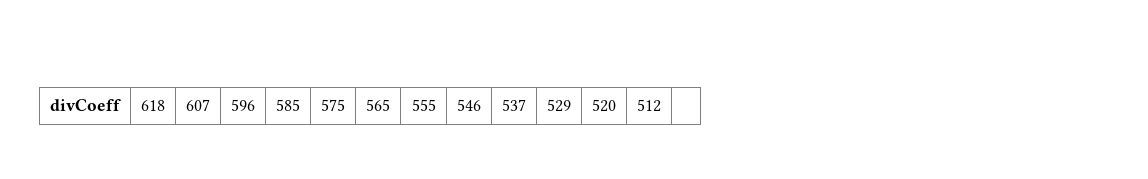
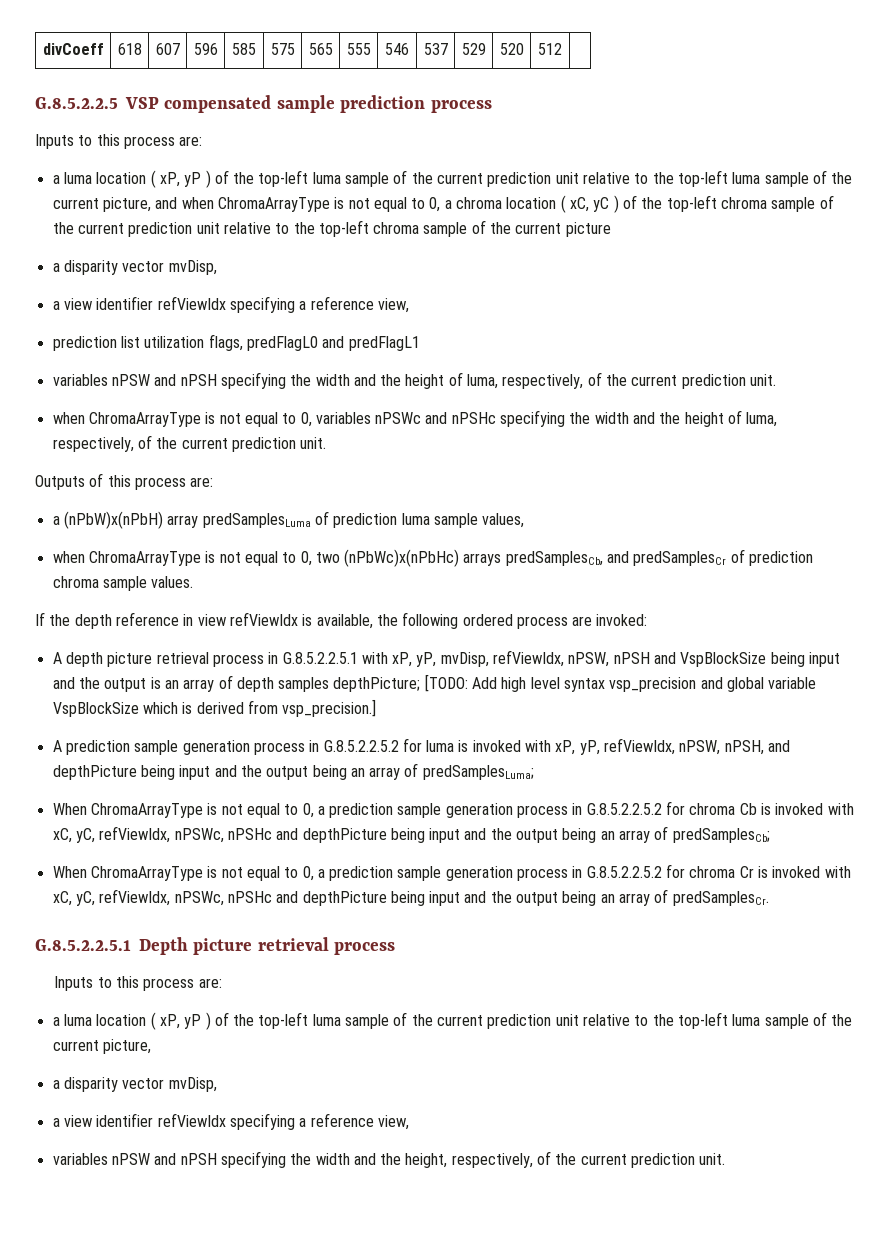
(661, 105) none -> [35,95,492,113] [35,134,203,149] [52,170,853,188] [52,195,834,213] [52,220,611,237] [52,260,217,275] [52,296,409,313] [52,334,420,351] [52,372,777,389] [52,410,778,427] [52,435,327,452] [35,473,214,490] [52,511,525,529] [52,549,814,567] [52,576,194,591] [35,612,648,629] [52,650,841,667] [52,674,817,692] [52,699,377,717] [52,738,791,755] [52,763,534,780] [52,801,854,818] [52,826,770,843] [52,864,851,881] [52,889,769,906] [35,937,396,955] [54,976,222,991] [52,1012,853,1030] [52,1039,151,1054] [52,1077,217,1092] [52,1113,409,1130] [52,1151,726,1168] // G.8.5.2.2.5 VSP compensated sample prediction process // Inputs to this process are: // a luma location ( xP, yP ) of the top-left luma sample of the current prediction unit relative to the top-left luma sample of the current picture, and when ChromaArrayType is not equal to 0, a chroma location ( xC, yC ) of the top-left chroma sample of the current prediction unit relative to the top-left chroma sample of the current picture // a disparity vector mvDisp, // a view identifier refViewIdx specifying a reference view, // prediction list utilization flags, predFlagL0 and predFlagL1 // variables nPSW and nPSH specifying the width and the height of luma, respectively, of the current prediction unit. // when ChromaArrayType is not equal to 0, variables nPSWc and nPSHc specifying the width and the height of luma, respectively, of the current prediction unit. // Outputs of this process are: // a (nPbW)x(nPbH) array predSamplesLuma of prediction luma sample values, // when ChromaArrayType is not equal to 0, two (nPbWc)x(nPbHc) arrays predSamplesCb, and predSamplesCr of prediction chroma sample values. // If the depth reference in view refViewIdx is available, the following ordered process are invoked: // A depth picture retrieval process in G.8.5.2.2.5.1 with xP, yP, mvDisp, refViewIdx, nPSW, nPSH and VspBlockSize being input and the output is an array of depth samples depthPicture; [TODO: Add high level syntax vsp_precision and global variable VspBlockSize which is derived from vsp_precision.] // A prediction sample generation process in G.8.5.2.2.5.2 for luma is invoked with xP, yP, refViewIdx, nPSW, nPSH, and depthPicture being input and the output being an array of predSamplesLuma; // When ChromaArrayType is not equal to 0, a prediction sample generation process in G.8.5.2.2.5.2 for chroma Cb is invoked with xC, yC, refViewIdx, nPSWc, nPSHc and depthPicture being input and the output being an array of predSamplesCb; // When ChromaArrayType is not equal to 0, a prediction sample generation process in G.8.5.2.2.5.2 for chroma Cr is invoked with xC, yC, refViewIdx, nPSWc, nPSHc and depthPicture being input and the output being an array of predSamplesCr. // G.8.5.2.2.5.1 Depth picture retrieval process // Inputs to this process are: // a luma location ( xP, yP ) of the top-left luma sample of the current prediction unit relative to the top-left luma sample of the current picture, // a disparity vector mvDisp, // a view identifier refViewIdx specifying a reference view, // variables nPSW and nPSH specifying the width and the height, respectively, of the current prediction unit.

